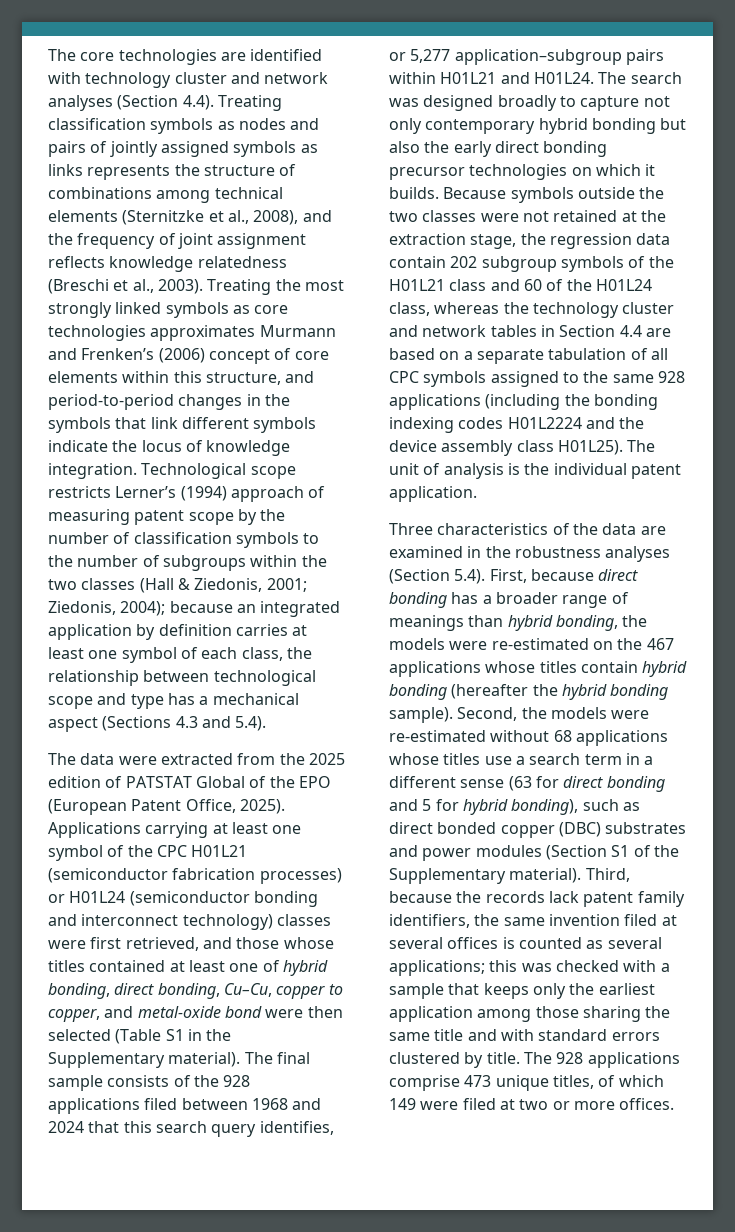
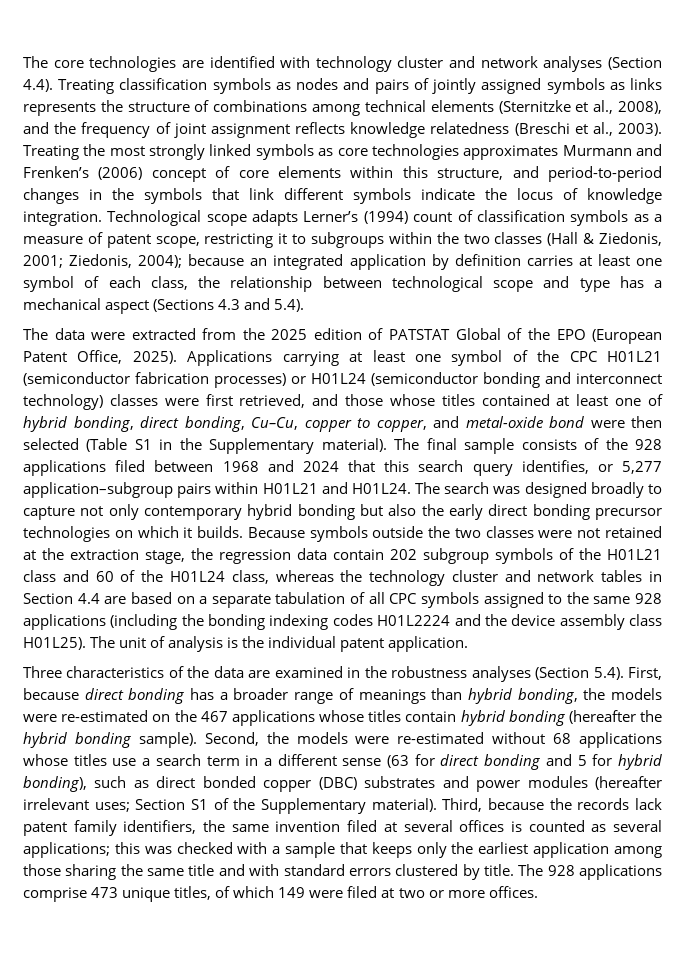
[48,486,111,498] restricts -> [252,210,299,226] adapts
[230,486,326,502] [48,509,286,525] [48,532,320,548] [48,555,160,567] approach of measuring patent scope by the number of classification symbols to the number of -> [413,210,663,226] [23,232,307,248] count of classification symbols as a measure of patent scope, restricting it to
[545,845,607,860] (Section -> [595,776,662,790] [23,798,186,812] (hereafter irrelevant uses; Section

